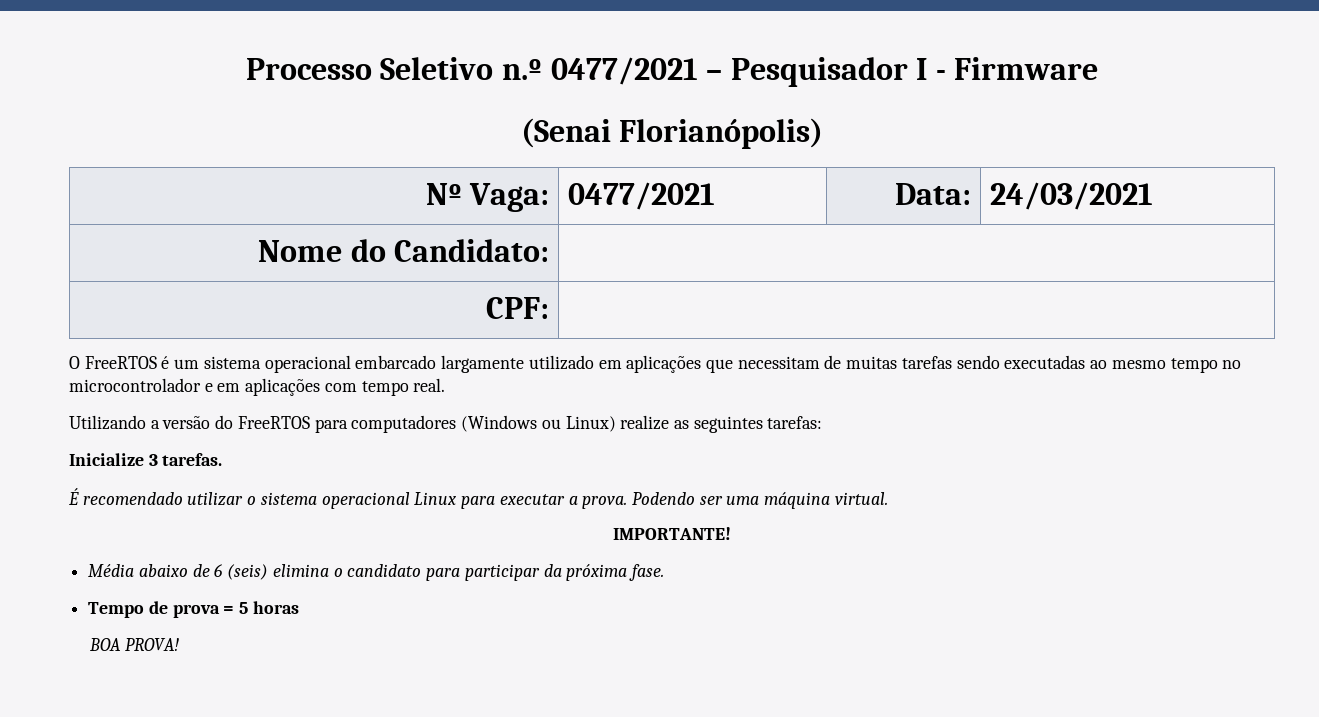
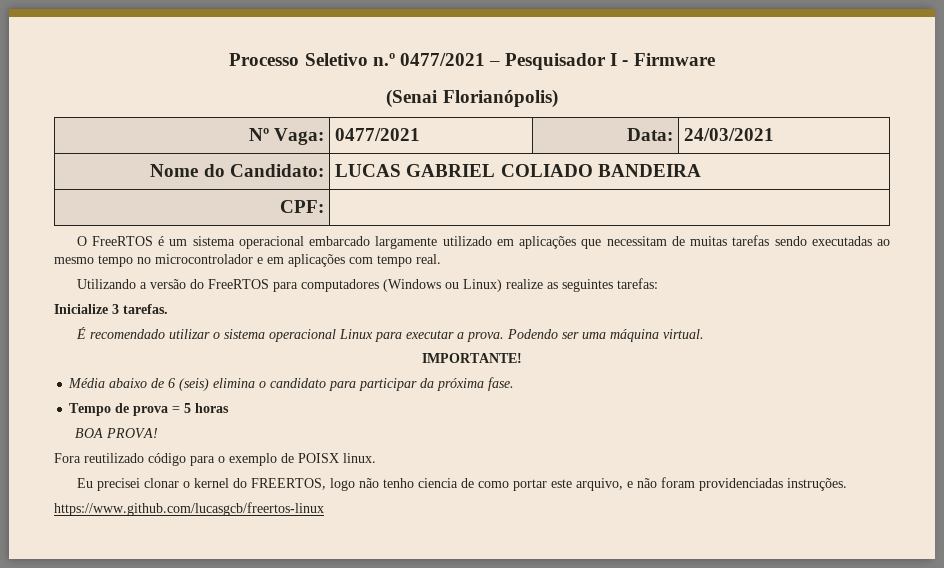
(550, 250) none -> [335,164,701,177] LUCAS GABRIEL COLIADO BANDEIRA
(179, 644) none -> [54,453,376,466] [76,477,847,491] [54,502,324,516] // Fora reutilizado código para o exemplo de POISX linux. // Eu precisei clonar o kernel do FREERTOS, logo não tenho ciencia de como portar este arquivo, e não foram providenciadas instruções. // https://www.github.com/lucasgcb/freertos-linux

